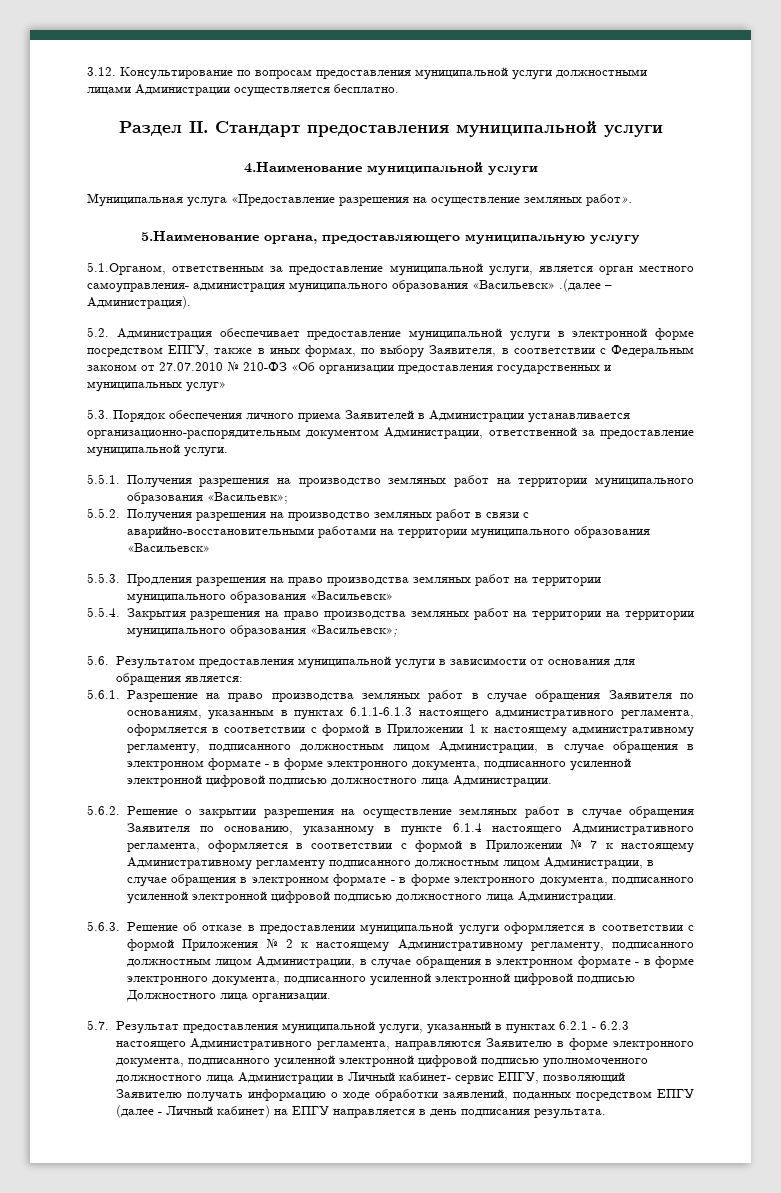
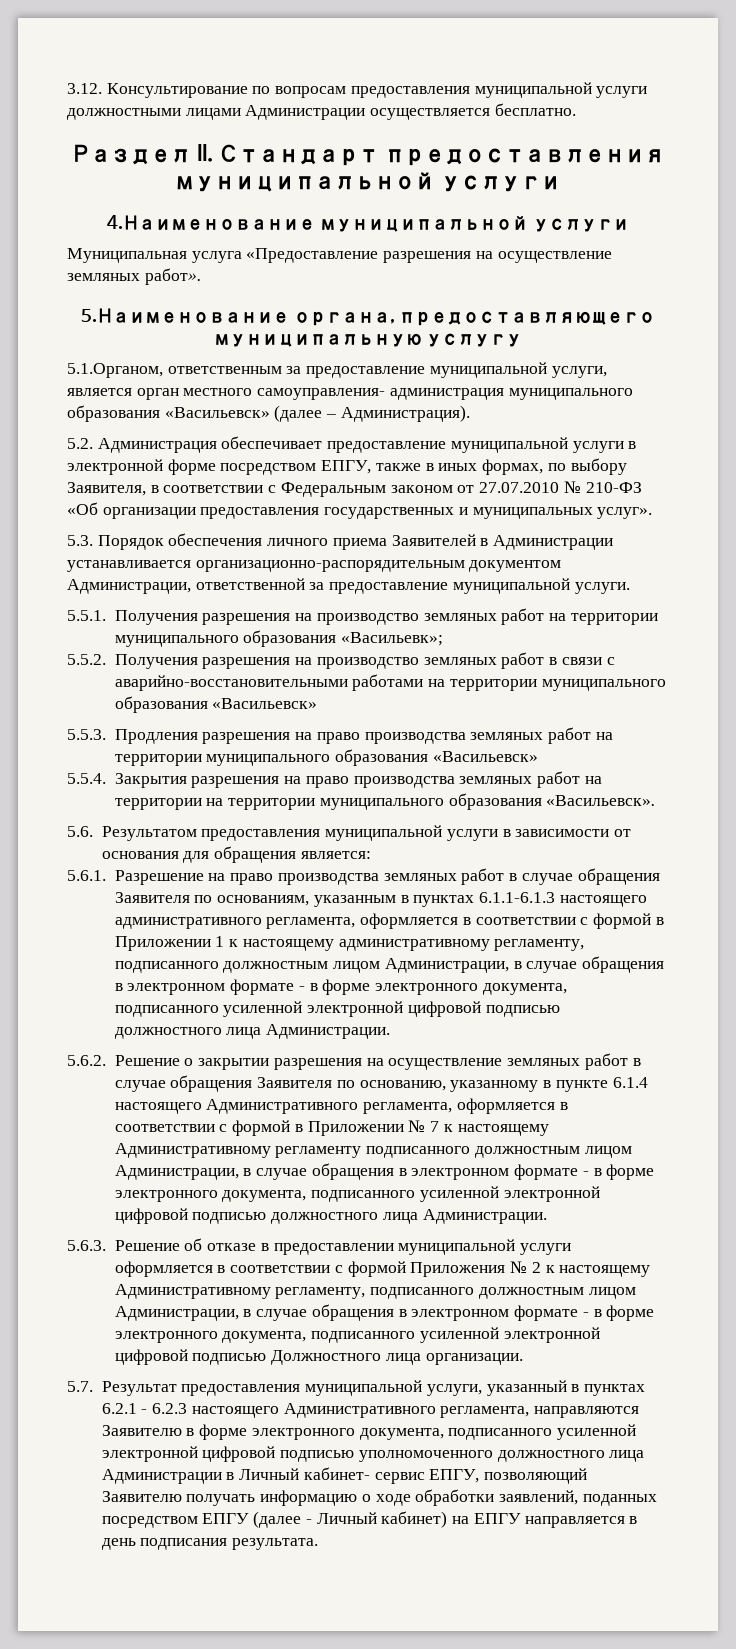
[559,279,601,292] .(далее -> [274,405,323,422] (далее
[186,381,226,392] услуг» -> [597,507,653,519] услуг».
[309,625,397,637] «Васильевск»; -> [546,795,656,806] «Васильевск».

